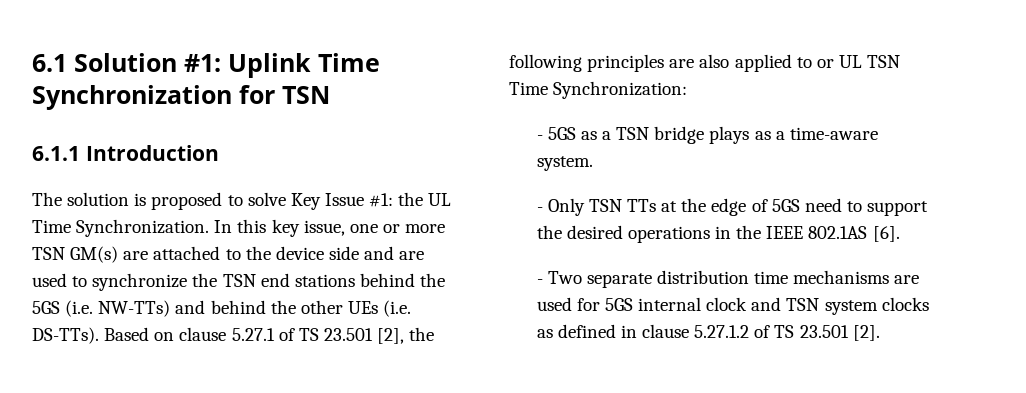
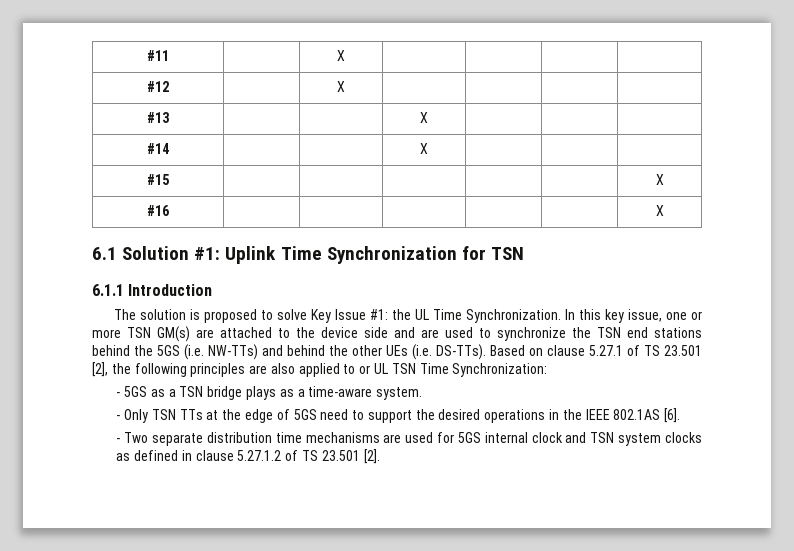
(32, 63) none -> [147,50,169,61] [337,50,345,61] [147,81,169,92] [337,81,345,92] [147,112,169,123] [420,112,428,123] [147,143,169,154] [420,143,428,154] [147,174,169,185] [655,174,664,185] [147,205,169,216] [655,205,664,216] #11 | | X | | | | // #12 | | X | | | | // #13 | | | X | | | // #14 | | | X | | | // #15 | | | | | | X // #16 | | | | | | X //

